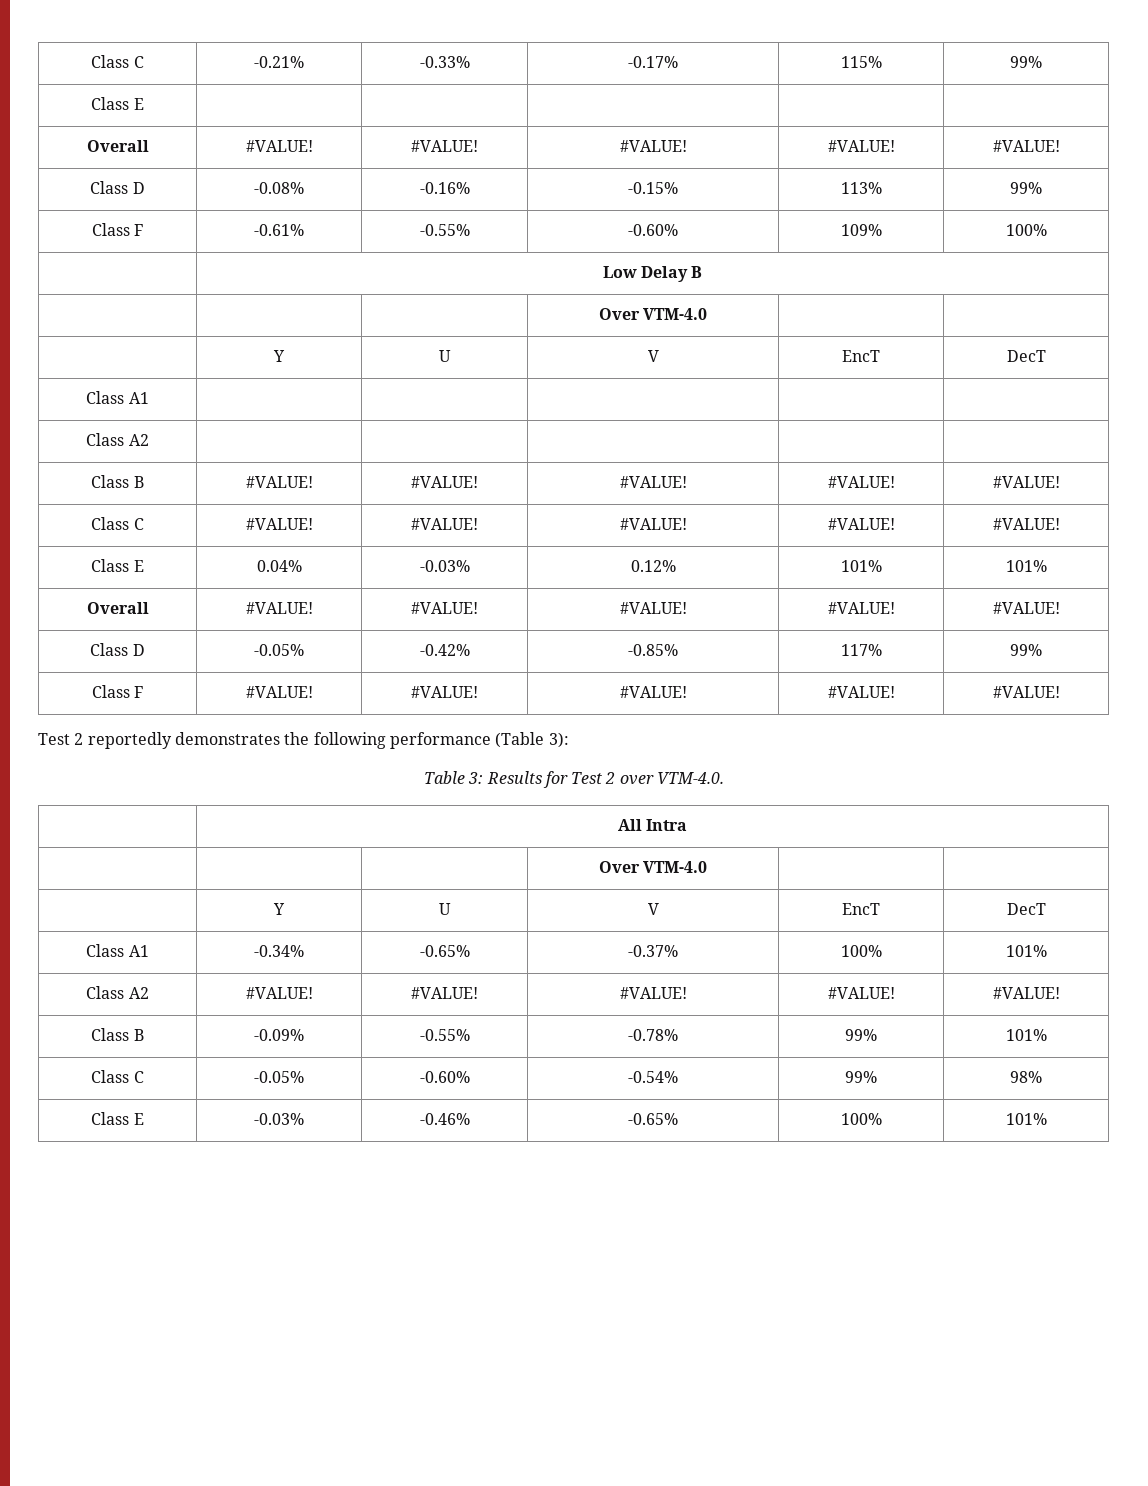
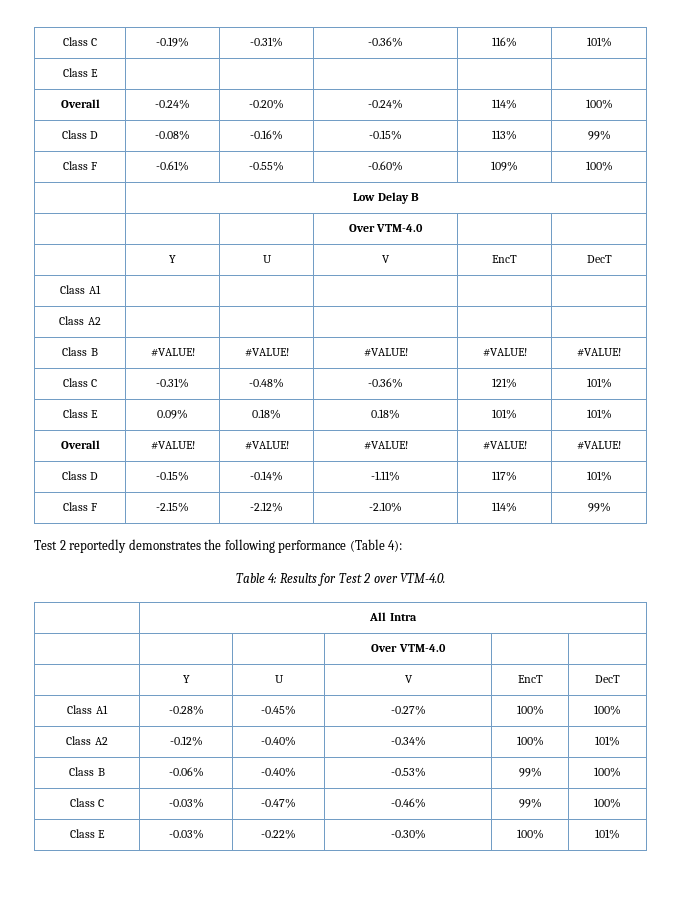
[91,55,144,68] [254,56,304,68] [419,56,470,68] [628,56,678,68] [840,56,882,68] [1010,56,1042,68] [91,97,144,110] [86,140,149,152] [245,140,313,152] [411,140,478,152] [619,140,687,152] [827,140,895,152] [992,140,1060,152] Class C | -0.21% | -0.33% | -0.17% | 115% | 99% // Class E | | | | | // Overall | #VALUE! | #VALUE! | #VALUE! | #VALUE! | #VALUE! -> [62,37,98,46] [156,37,189,47] [250,37,283,47] [368,37,404,47] [492,37,517,47] [586,37,612,47] [62,68,99,77] [60,99,100,108] [155,99,190,109] [249,99,284,109] [368,99,404,109] [492,99,517,109] [585,99,613,109] Class C | -0.19% | -0.31% | -0.36% | 116% | 101% // Class E | | | | | // Overall | -0.24% | -0.20% | -0.24% | 114% | 100%
[245,518,313,530] [411,518,478,530] [619,518,687,530] [827,518,895,530] [992,518,1060,530] [91,559,144,572] [256,560,302,572] [419,560,470,572] [630,560,676,572] #VALUE! | #VALUE! | #VALUE! | #VALUE! | #VALUE! // Class E | 0.04% | -0.03% | 0.12% -> [156,378,189,388] [249,378,284,388] [368,378,404,388] [492,378,517,388] [586,378,612,388] [62,409,99,418] [157,409,188,419] [252,409,281,419] [371,409,401,419] -0.31% | -0.48% | -0.36% | 121% | 101% // Class E | 0.09% | 0.18% | 0.18%
[254,644,304,656] [419,644,470,656] [628,644,678,656] -0.05% | -0.42% | -0.85% -> [156,471,189,481] [250,471,283,481] [371,471,401,481] -0.15% | -0.14% | -1.11%
[1010,644,1042,656] [91,685,144,698] [245,686,313,698] [411,686,478,698] [619,686,687,698] [827,686,895,698] [992,686,1060,698] 99% // Class F | #VALUE! | #VALUE! | #VALUE! | #VALUE! | #VALUE! -> [586,471,612,481] [62,502,98,511] [156,502,189,512] [250,502,283,512] [369,502,403,512] [492,502,517,512] [587,502,611,512] 101% // Class F | -2.15% | -2.12% | -2.10% | 114% | 99%
[548,732,569,748] 3): -> [388,540,403,552] 4):
[468,772,484,784] 3: -> [268,573,278,583] 4:
(149, 951) none -> [168,705,204,715] [261,705,296,715] [390,705,426,715] [516,705,544,715] [594,705,621,715] [66,736,108,745] [169,736,203,746] [261,736,296,746] | -0.28% | -0.45% | -0.27% | 100% | 100% // Class A2 | -0.12% | -0.40%
[419,945,470,957] [628,945,678,957] [840,945,882,957] [1005,945,1047,957] [86,986,149,999] [245,987,313,999] [411,987,478,999] [619,987,687,999] [827,987,895,999] [992,987,1060,999] [91,1028,144,1041] [254,1029,304,1041] [419,1029,470,1041] [628,1029,678,1041] [845,1029,877,1041] [1005,1029,1047,1041] [91,1070,144,1083] [254,1071,304,1083] [419,1071,470,1083] [628,1071,678,1083] [845,1071,877,1083] [1010,1071,1042,1083] | -0.65% | -0.37% | 100% | 101% // Class A2 | #VALUE! | #VALUE! | #VALUE! | #VALUE! | #VALUE! // Class B | -0.09% | -0.55% | -0.78% | 99% | 101% // Class C | -0.05% | -0.60% | -0.54% | 99% | 98% -> [516,736,544,746] [595,736,620,746] [69,767,105,776] [168,767,204,777] [261,767,296,777] [390,767,426,777] [518,767,542,777] [594,767,621,777] [69,798,105,807] [168,798,204,808] [261,798,296,808] [390,798,426,808] [518,798,542,808] [594,798,621,808] | 100% | 101% // Class B | -0.06% | -0.40% | -0.53% | 99% | 100% // Class C | -0.03% | -0.47% | -0.46% | 99% | 100%
[419,1113,470,1125] [628,1113,678,1125] -0.46% | -0.65% -> [261,829,296,839] [390,829,426,839] -0.22% | -0.30%

